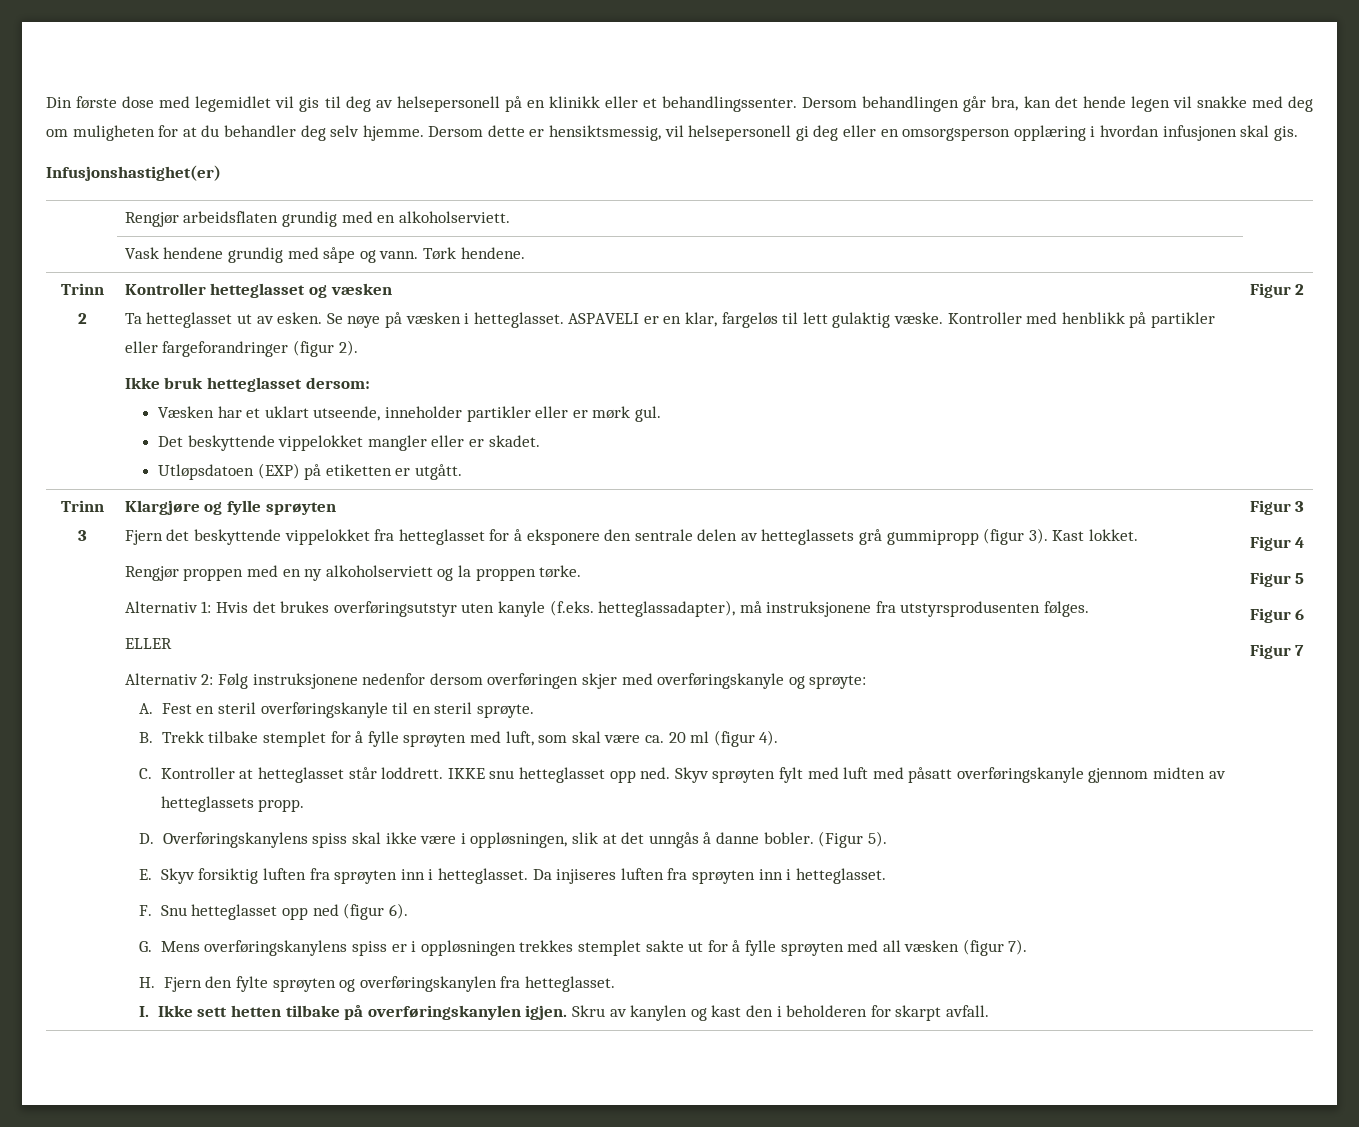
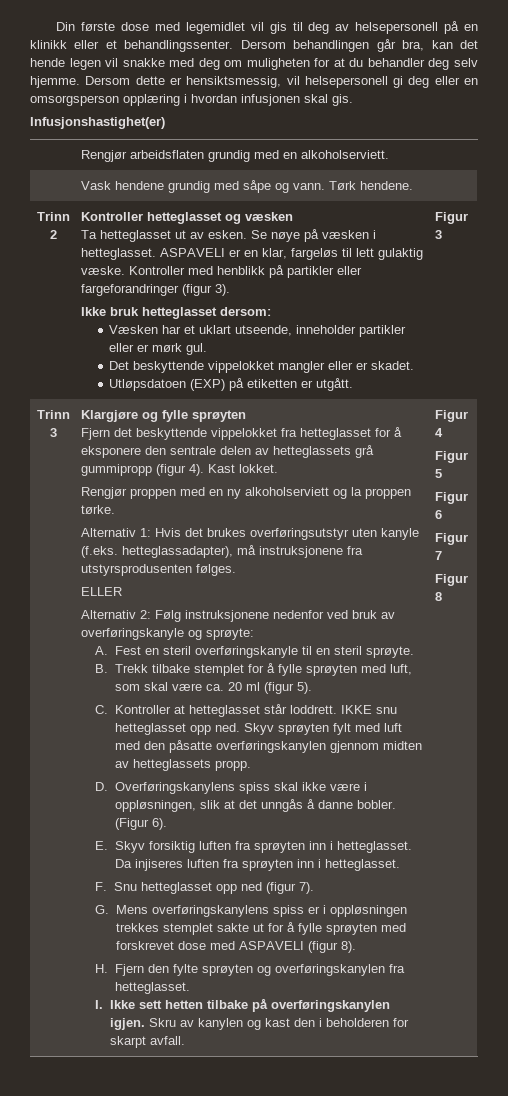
[338,340,358,356] 2). -> [215,284,231,296] 3).
[1295,284,1305,295] 2 -> [435,230,443,239] 3
[1028,528,1048,544] 3). -> [189,464,205,476] 4).
[429,673,653,689] dersom overføringen skjer med -> [327,610,396,619] ved bruk av
[759,730,779,746] 4). -> [296,682,312,694] 5).
[908,767,1084,783] påsatt overføringskanyle -> [143,740,326,753] den påsatte overføringskanylen
[867,831,887,847] 5). -> [151,818,167,830] 6).
[388,903,408,919] 6). -> [298,882,314,894] 7).
[882,939,1028,956] all væsken (figur 7). -> [115,941,356,953] forskrevet dose med ASPAVELI (figur 8).
[1295,501,1305,512] [1249,536,1291,551] 3 // Figur -> (469, 416) none
(1305, 650) none -> [435,574,469,586] [435,592,443,601] // Figur 8

